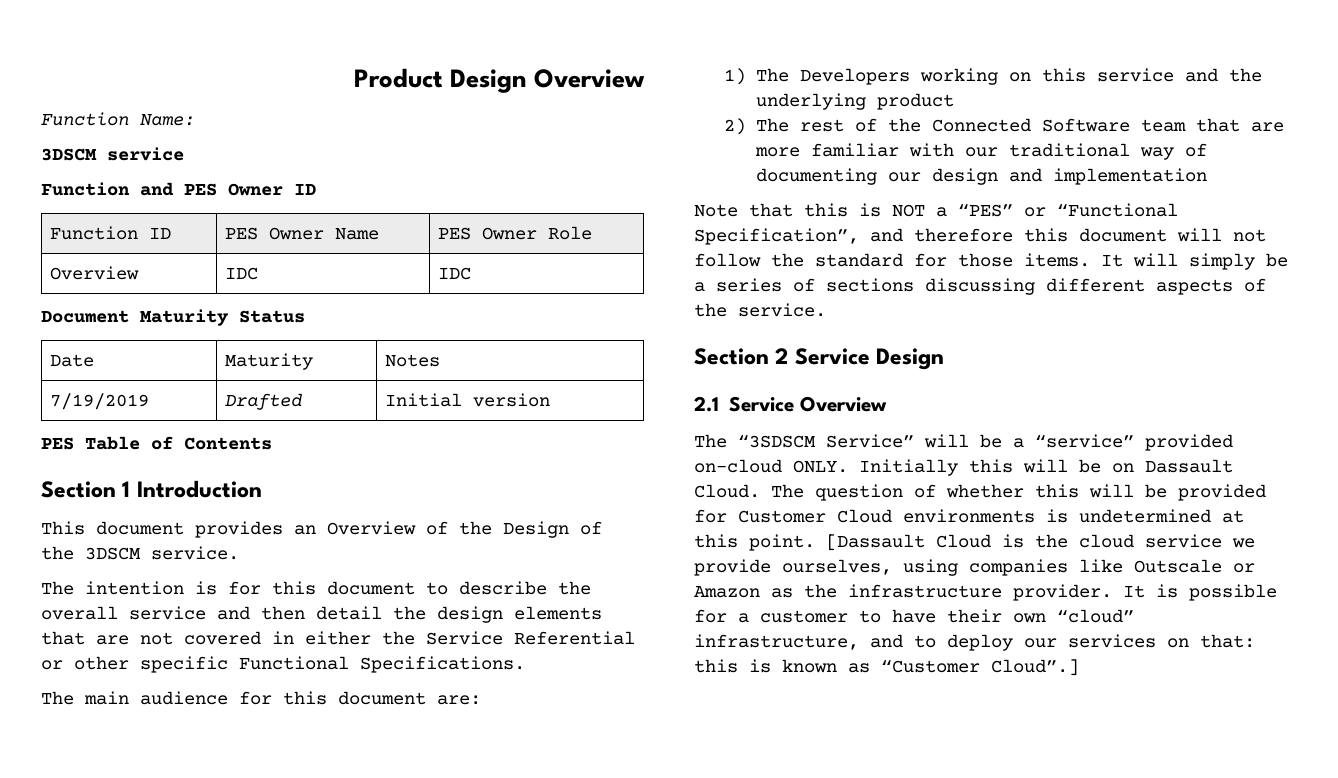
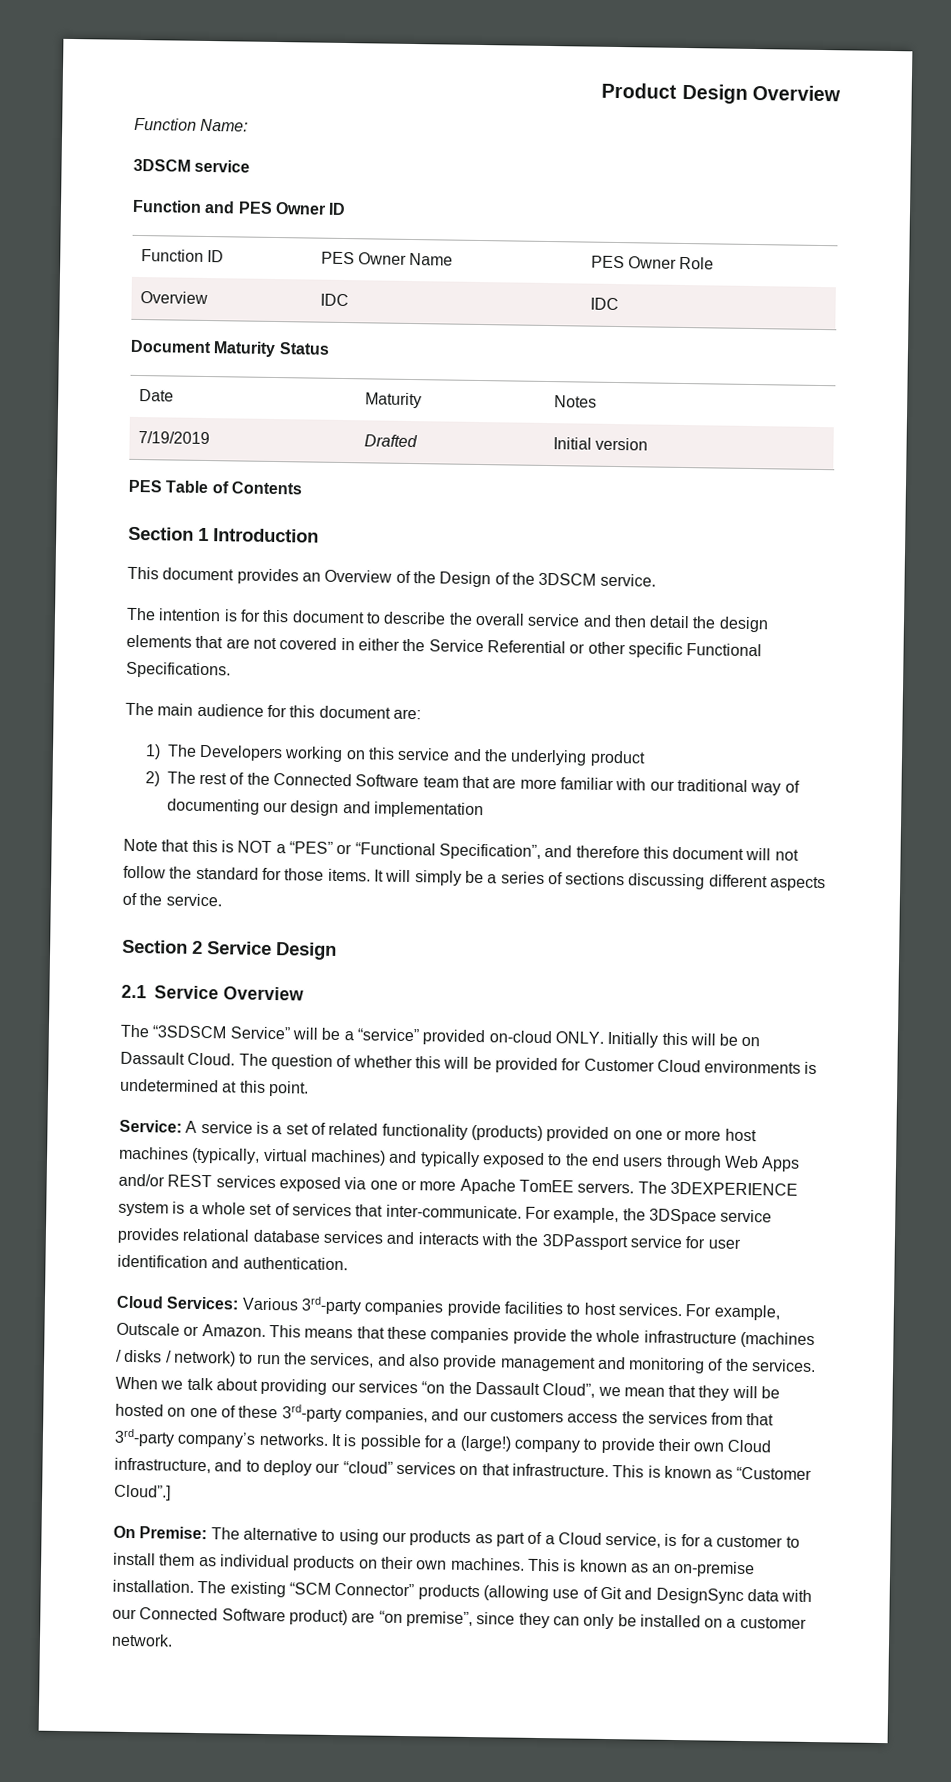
[826,534,1255,551] [694,559,1255,576] [694,584,1112,601] [Dassault Cloud is the cloud service we provide ourselves, using companies like Outscale or Amazon as the infrastructure provider. -> [119,1119,757,1142] [119,1146,801,1172] [118,1173,798,1196] [118,1201,773,1225] [117,1227,741,1251] [117,1254,348,1271] [116,1295,780,1321] [116,1322,815,1349] [116,1349,817,1374] [115,1376,781,1401] [115,1403,775,1426] [114,1428,329,1448] // Service: A service is a set of related functionality (products) provided on one or more host machines (typically, virtual machines) and typically exposed to the end users through Web Apps and/or REST services exposed via one or more Apache TomEE servers. The 3DEXPERIENCE system is a whole set of services that inter-communicate. For example, the 3DSpace service provides relational database services and interacts with the 3DPassport service for user identification and authentication. // Cloud Services: Various 3rd-party companies provide facilities to host services. For example, Outscale or Amazon. This means that these companies provide the whole infrastructure (machines / disks / network) to run the services, and also provide management and monitoring of the services. When we talk about providing our services “on the Dassault Cloud”, we mean that they will be hosted on one of these 3rd-party companies, and our customers access the services from that 3rd-party company’s networks.
[760,609,1134,623] customer to have their own “cloud” -> [459,1435,772,1454] (large!) company to provide their own Cloud
(1057, 643) none -> [342,1461,393,1474] “cloud”
[1200,634,1255,648] [694,659,738,673] that: this -> [481,1463,645,1478] that infrastructure. This
(1079, 667) none -> [113,1525,800,1548] [113,1552,756,1578] [112,1579,813,1605] [112,1607,807,1630] [111,1633,173,1647] // On Premise: The alternative to using our products as part of a Cloud service, is for a customer to install them as individual products on their own machines. This is known as an on-premise installation. The existing “SCM Connector” products (allowing use of Git and DesignSync data with our Connected Software product) are “on premise”, since they can only be installed on a customer network.

